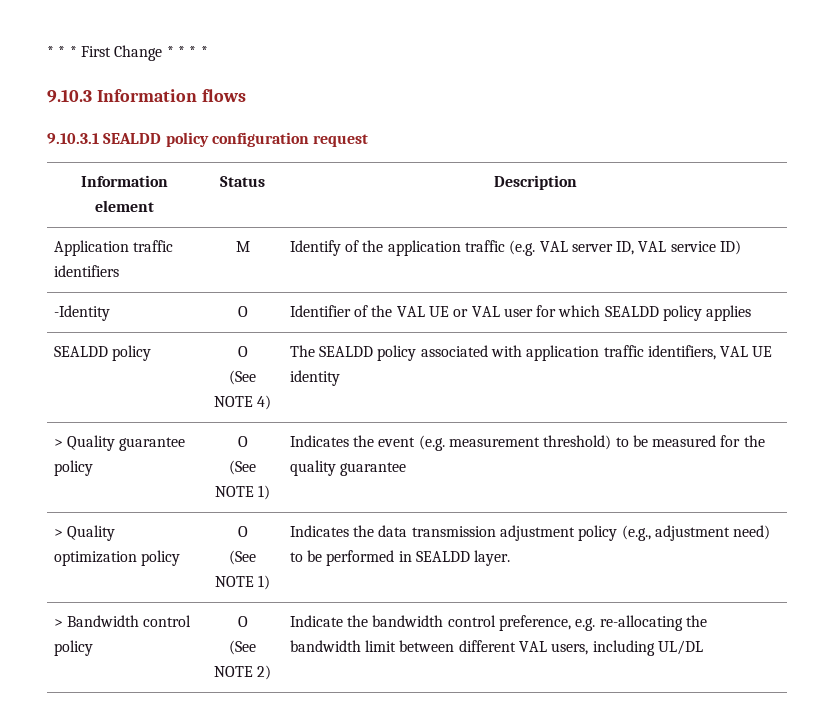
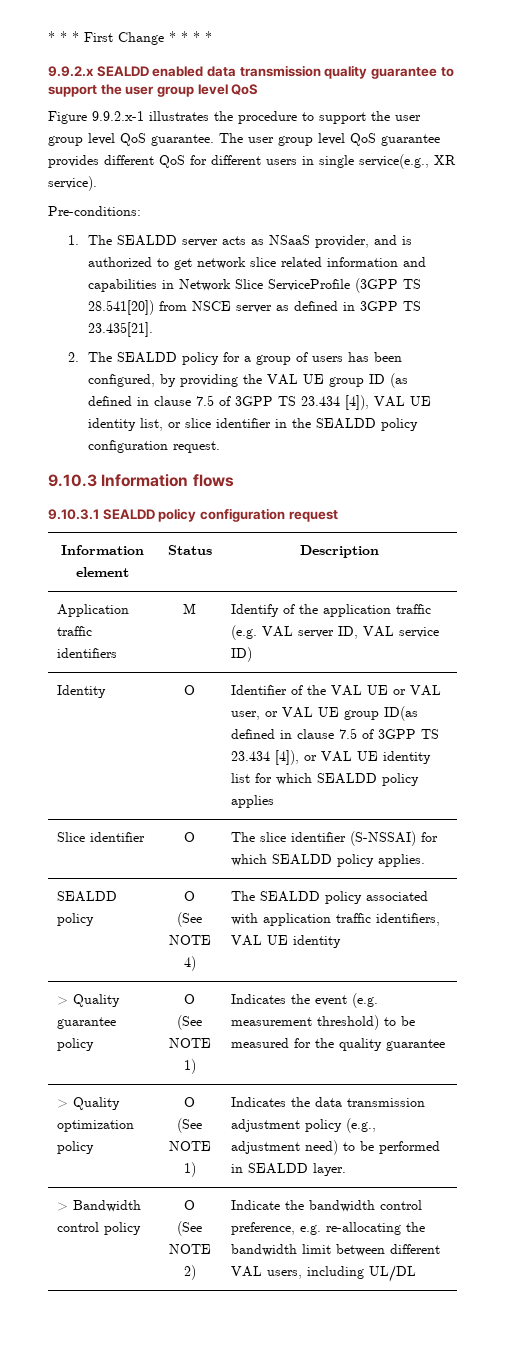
(208, 51) none -> [48,65,454,79] [48,84,259,97] [48,111,421,124] [48,133,440,146] [48,154,456,169] [48,176,97,191] [48,206,141,216] [68,235,413,248] [88,257,427,270] [88,278,422,293] [88,300,422,315] [88,322,154,337] [68,352,403,365] [88,373,409,388] [88,395,432,410] [88,418,419,431] [88,440,221,453] // 9.9.2.x SEALDD enabled data transmission quality guarantee to support the user group level QoS // Figure 9.9.2.x-1 illustrates the procedure to support the user group level QoS guarantee. The user group level QoS guarantee provides different QoS for different users in single service(e.g., XR service). // Pre-conditions: // 1. The SEALDD server acts as NSaaS provider, and is authorized to get network slice related information and capabilities in Network Slice ServiceProfile (3GPP TS 28.541[20]) from NSCE server as defined in 3GPP TS 23.435[21]. // 2. The SEALDD policy for a group of users has been configured, by providing the VAL UE group ID (as defined in clause 7.5 of 3GPP TS 23.434 [4]), VAL UE identity list, or slice identifier in the SEALDD policy configuration request.
[53,305,110,321] -Identity -> [56,685,106,698] Identity
[503,308,533,317] user -> [230,706,418,721] [230,728,439,739] [230,750,431,765] [230,773,250,783] user, or VAL UE group ID(as defined in clause 7.5 of 3GPP TS 23.434 [4]), or VAL UE identity list
(752, 313) none -> [56,832,145,842] [184,832,195,842] [230,831,438,846] [230,854,425,867] // Slice identifier | O | The slice identifier (S-NSSAI) for which SEALDD policy applies.

